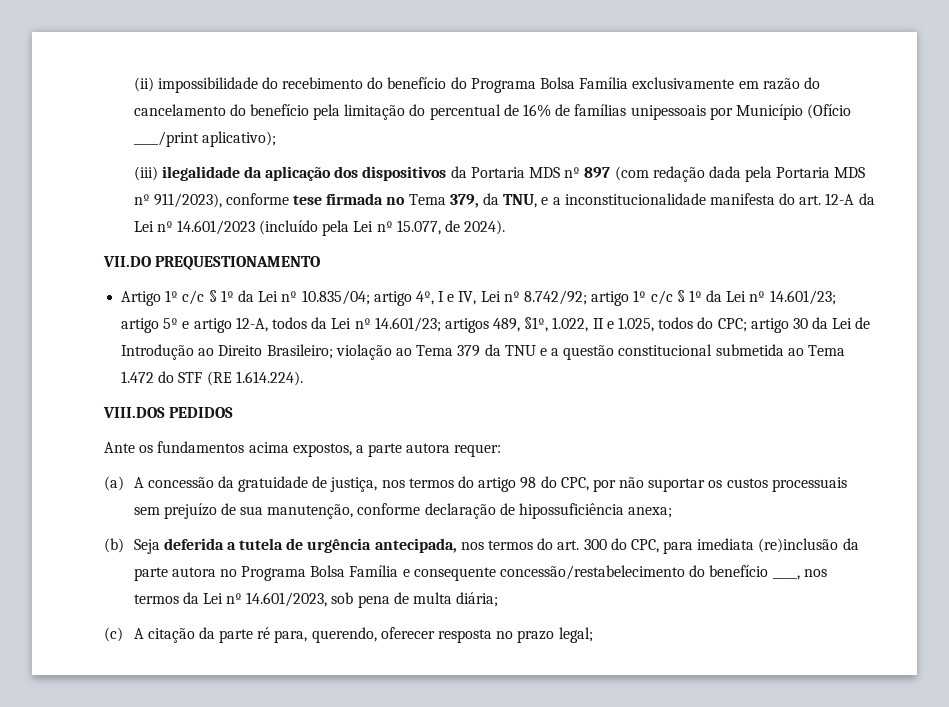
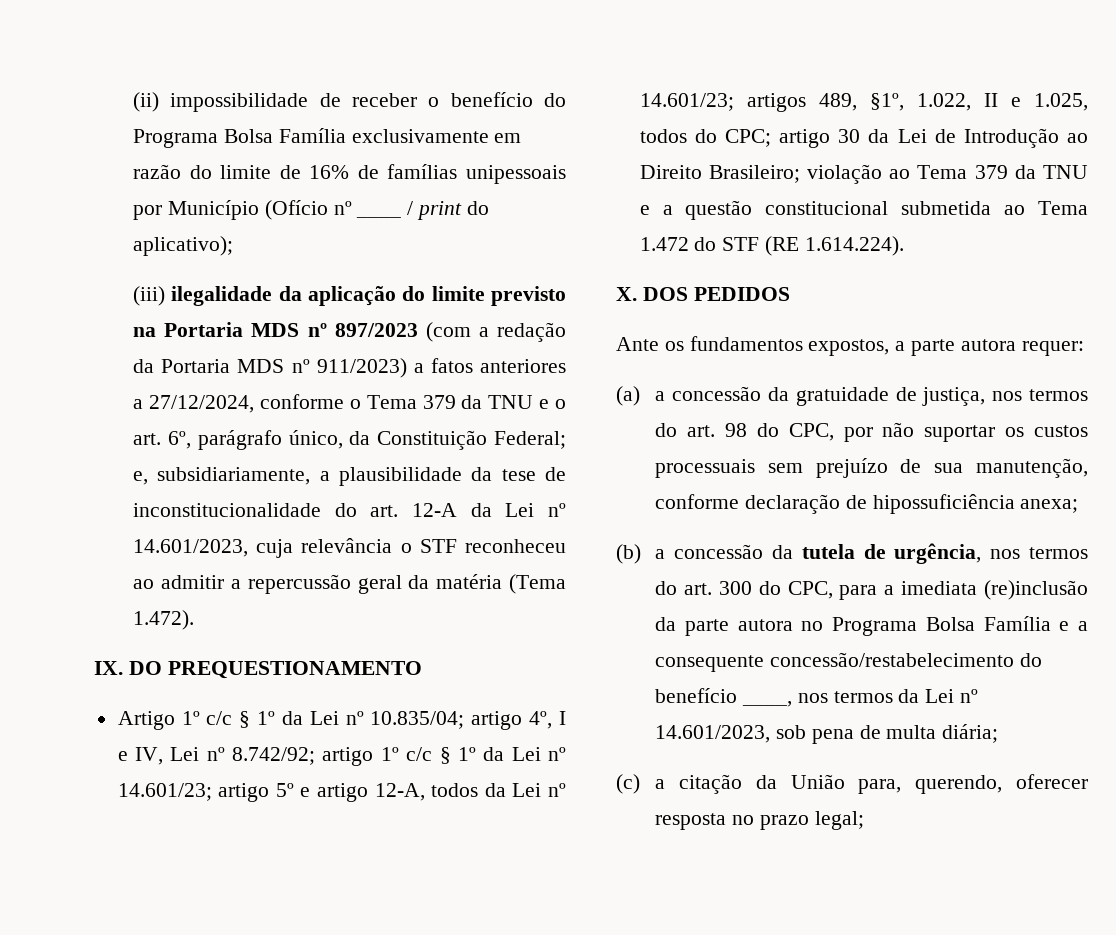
[261,77,384,89] do recebimento do -> [319,93,440,107] de receber o
[133,104,501,120] cancelamento do benefício pela limitação do percentual -> [220,165,272,179] limite
[133,131,199,147] ____/print -> [333,201,352,215] [356,215,402,218] [407,201,489,220] nº ____ / print do
[334,166,866,182] [133,193,775,208] dos dispositivos da Portaria MDS nº 897 (com redação dada pela Portaria MDS nº 911/2023), conforme tese firmada no Tema 379, da TNU, e a inconstitucionalidade manifesta -> [402,286,566,306] [133,322,566,342] [133,358,566,378] [133,394,567,413] [133,430,566,450] [133,467,566,486] [133,503,322,517] do limite previsto na Portaria MDS nº 897/2023 (com a redação da Portaria MDS nº 911/2023) a fatos anteriores a 27/12/2024, conforme o Tema 379 da TNU e o art. 6º, parágrafo único, da Constituição Federal; e, subsidiariamente, a plausibilidade da tese de inconstitucionalidade
[176,220,506,236] [103,256,151,267] 14.601/2023 (incluído pela Lei nº 15.077, de 2024). // VII.DO -> [133,538,566,558] [133,574,566,594] [133,610,195,630] [94,661,162,675] 14.601/2023, cuja relevância o STF reconheceu ao admitir a repercussão geral da matéria (Tema 1.472). // IX. DO
[103,407,165,418] VIII.DOS -> [616,287,688,301] X. DOS
[248,442,289,453] acima -> (803, 343) none
[133,477,144,488] A -> [655,391,666,401] a
[478,477,517,492] artigo -> [687,425,716,437] art.
[133,538,457,554] Seja deferida a tutela de urgência antecipada, -> [655,543,982,564] a concessão da tutela de urgência,
(694, 547) none -> [884,585,895,595] a
(410, 573) none -> [1078,621,1088,631] a
[133,628,144,639] A -> [655,779,666,789] a
[219,627,271,643] parte ré -> [790,774,845,789] União

